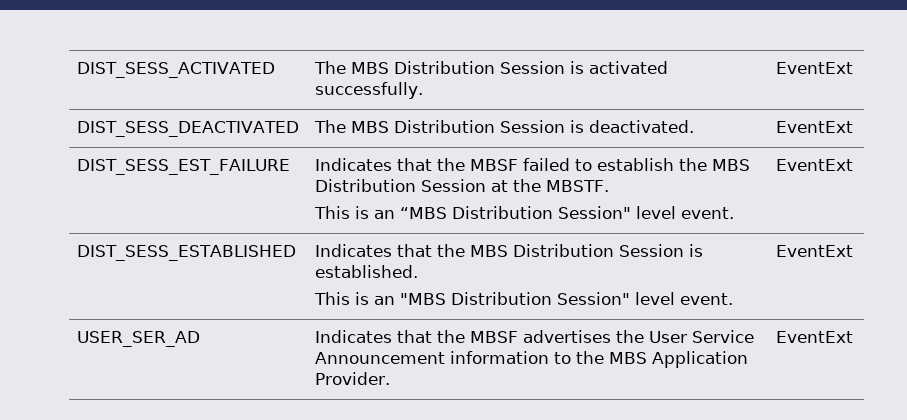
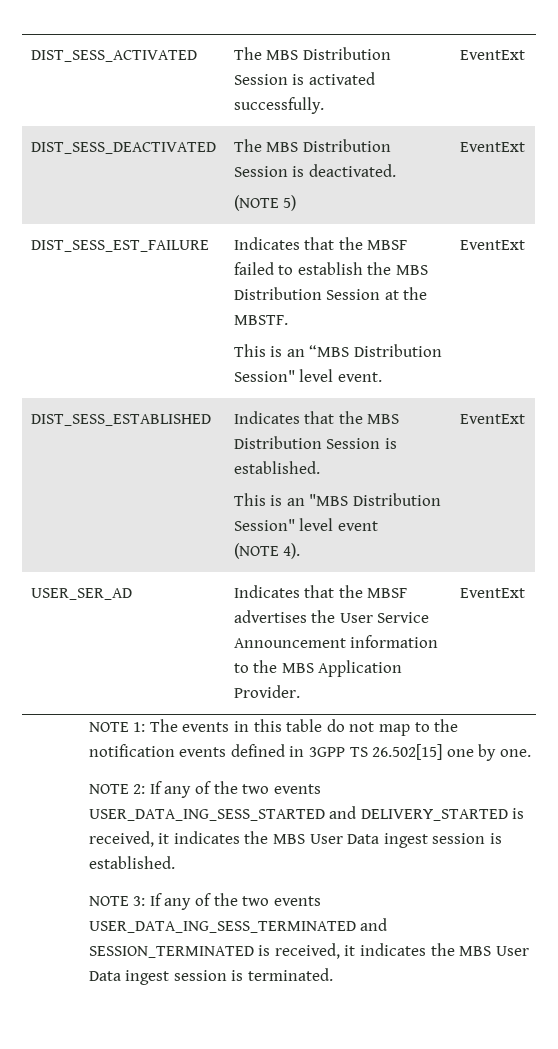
(695, 126) none -> [233,195,297,211] // (NOTE 5)
[680,293,734,305] event. -> [337,521,378,531] [233,543,301,559] event // (NOTE 4).
(854, 337) none -> [88,719,459,736] [88,744,531,761] [88,781,321,798] [88,806,525,821] [88,831,502,848] [88,856,175,869] [88,893,321,910] [88,918,388,933] [88,943,529,959] [88,968,333,985] // NOTE 1: The events in this table do not map to the notification events defined in 3GPP TS 26.502[15] one by one. // NOTE 2: If any of the two events USER_DATA_ING_SESS_STARTED and DELIVERY_STARTED is received, it indicates the MBS User Data ingest session is established. // NOTE 3: If any of the two events USER_DATA_ING_SESS_TERMINATED and SESSION_TERMINATED is received, it indicates the MBS User Data ingest session is terminated.

